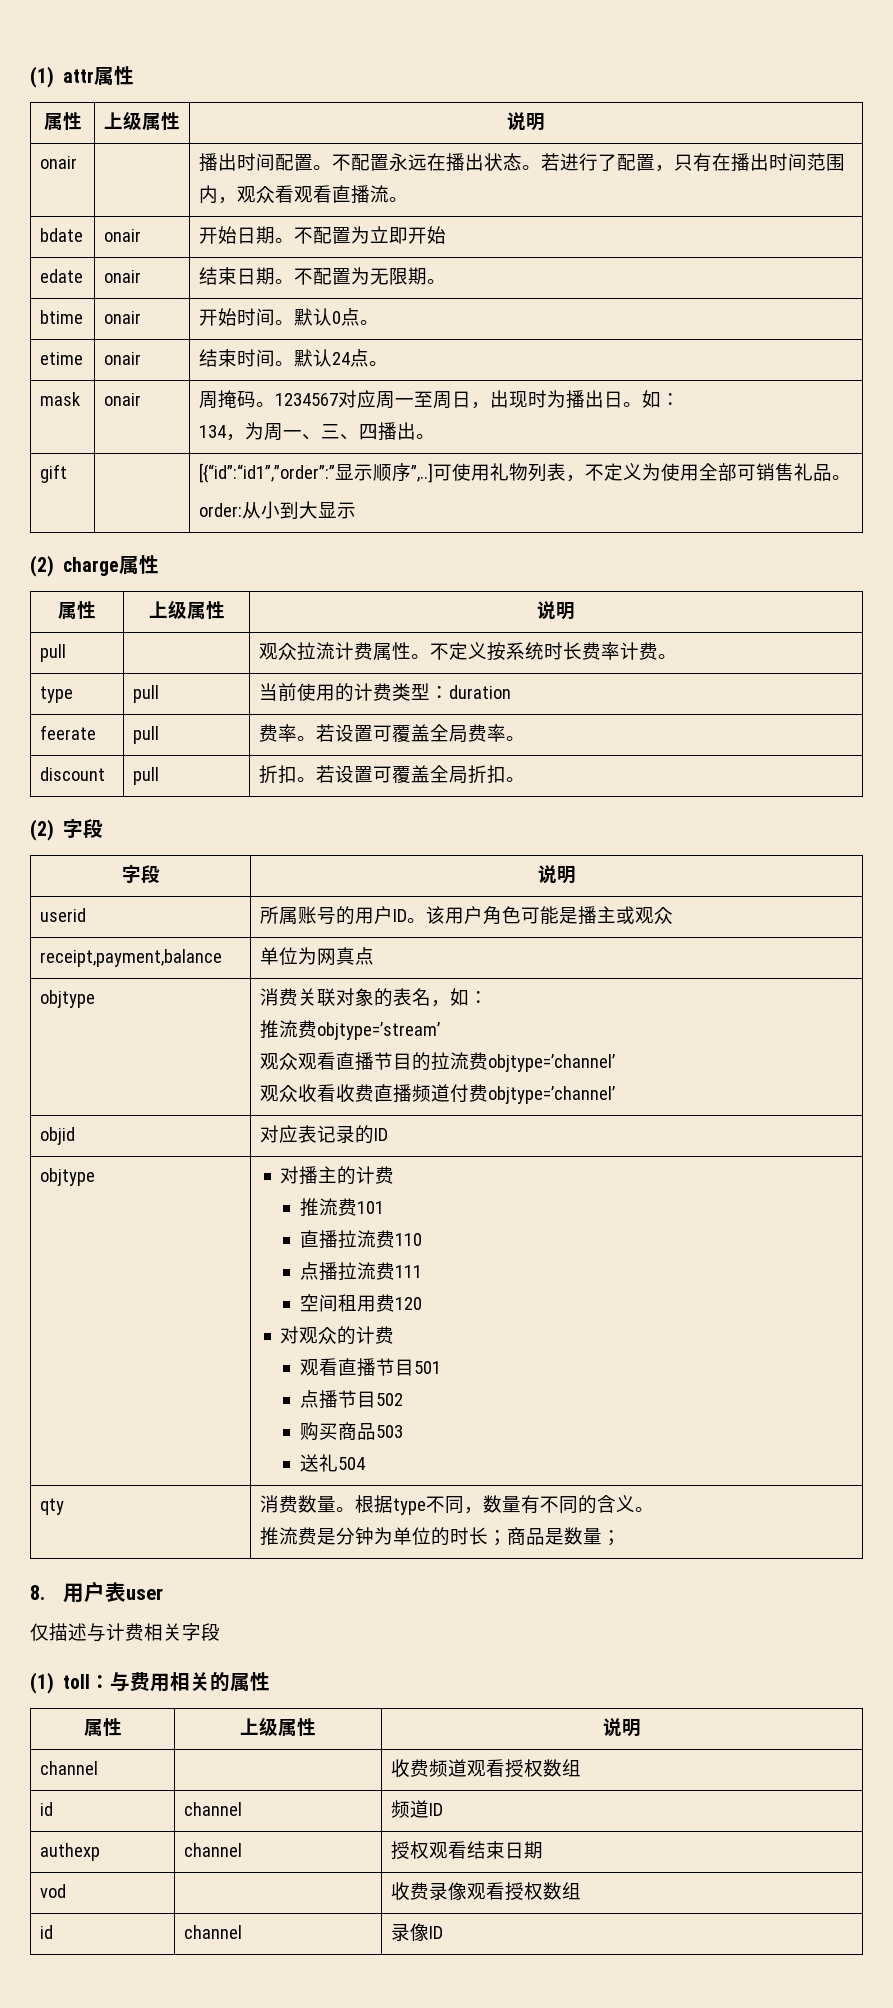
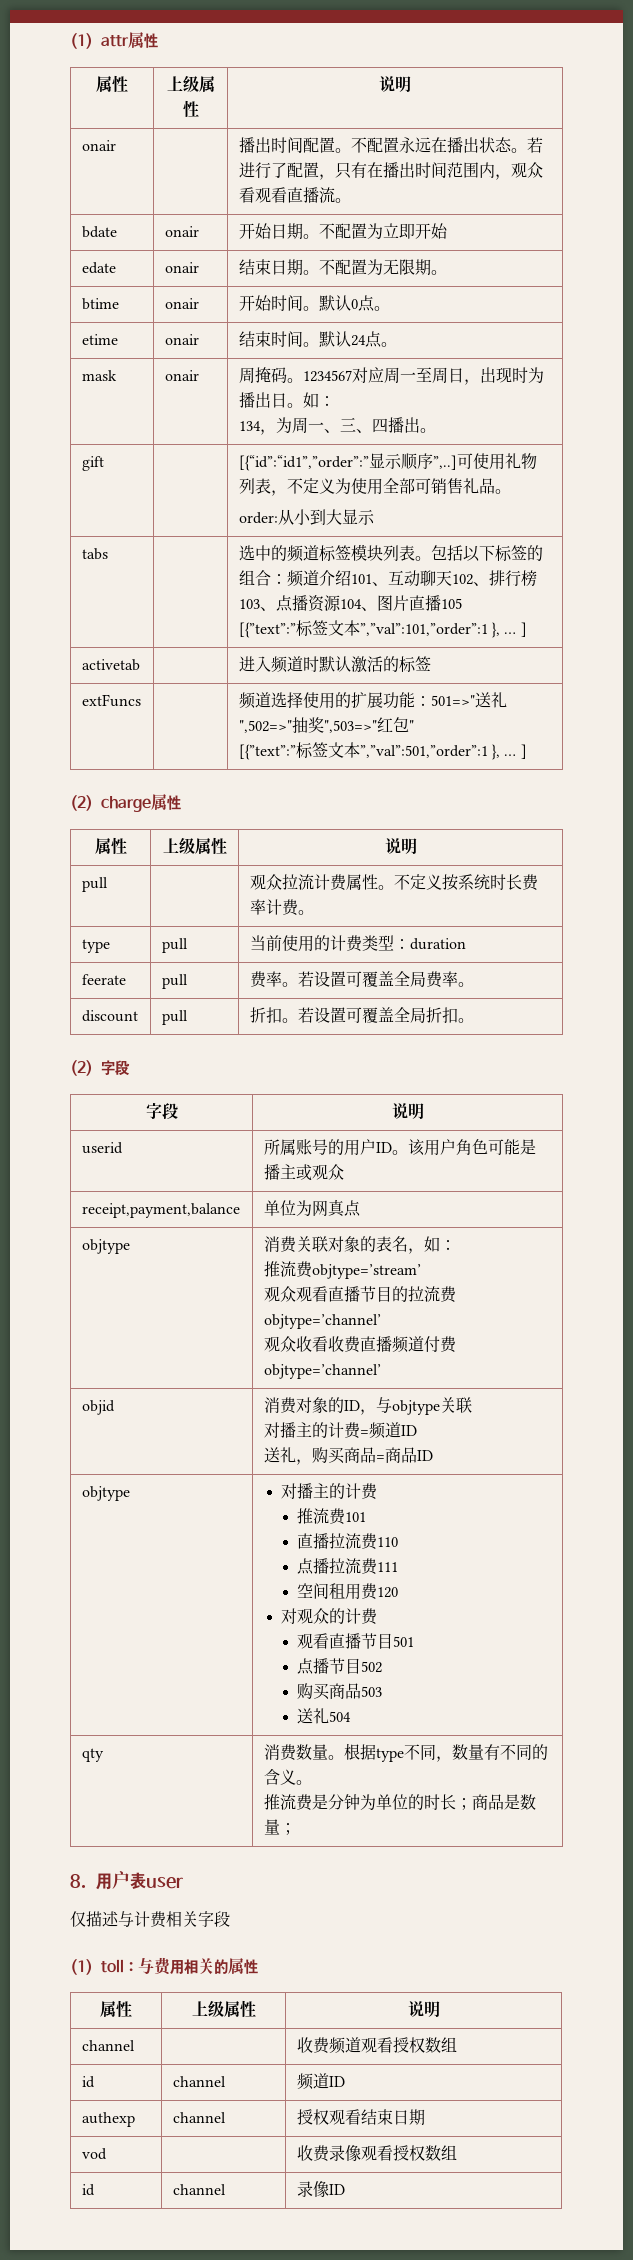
(356, 510) none -> [81,548,108,560] [238,544,543,562] [238,570,537,587] [238,595,462,612] [238,620,527,638] [81,659,140,671] [238,656,431,673] [81,694,141,707] [238,692,507,709] [238,717,414,733] [238,742,527,760] // tabs | | 选中的频道标签模块列表。包括以下标签的组合：频道介绍101、互动聊天102、排行榜103、点播资源104、图片直播105 // [{”text”:”标签文本”,”val”:101,”order”:1 }, … ] // activetab | | 进入频道时默认激活的标签 // extFuncs | | 频道选择使用的扩展功能：501=>"送礼",502=>"抽奖",503=>"红包" // [{”text”:”标签文本”,”val”:501,”order”:1 }, … ]
[259,1125,355,1143] 对应表记录 -> [263,1397,328,1414] 消费对象
(388, 1134) none -> [359,1397,472,1415] [263,1422,417,1439] [263,1447,433,1465] ，与objtype关联 // 对播主的计费=频道ID // 送礼，购买商品=商品ID

